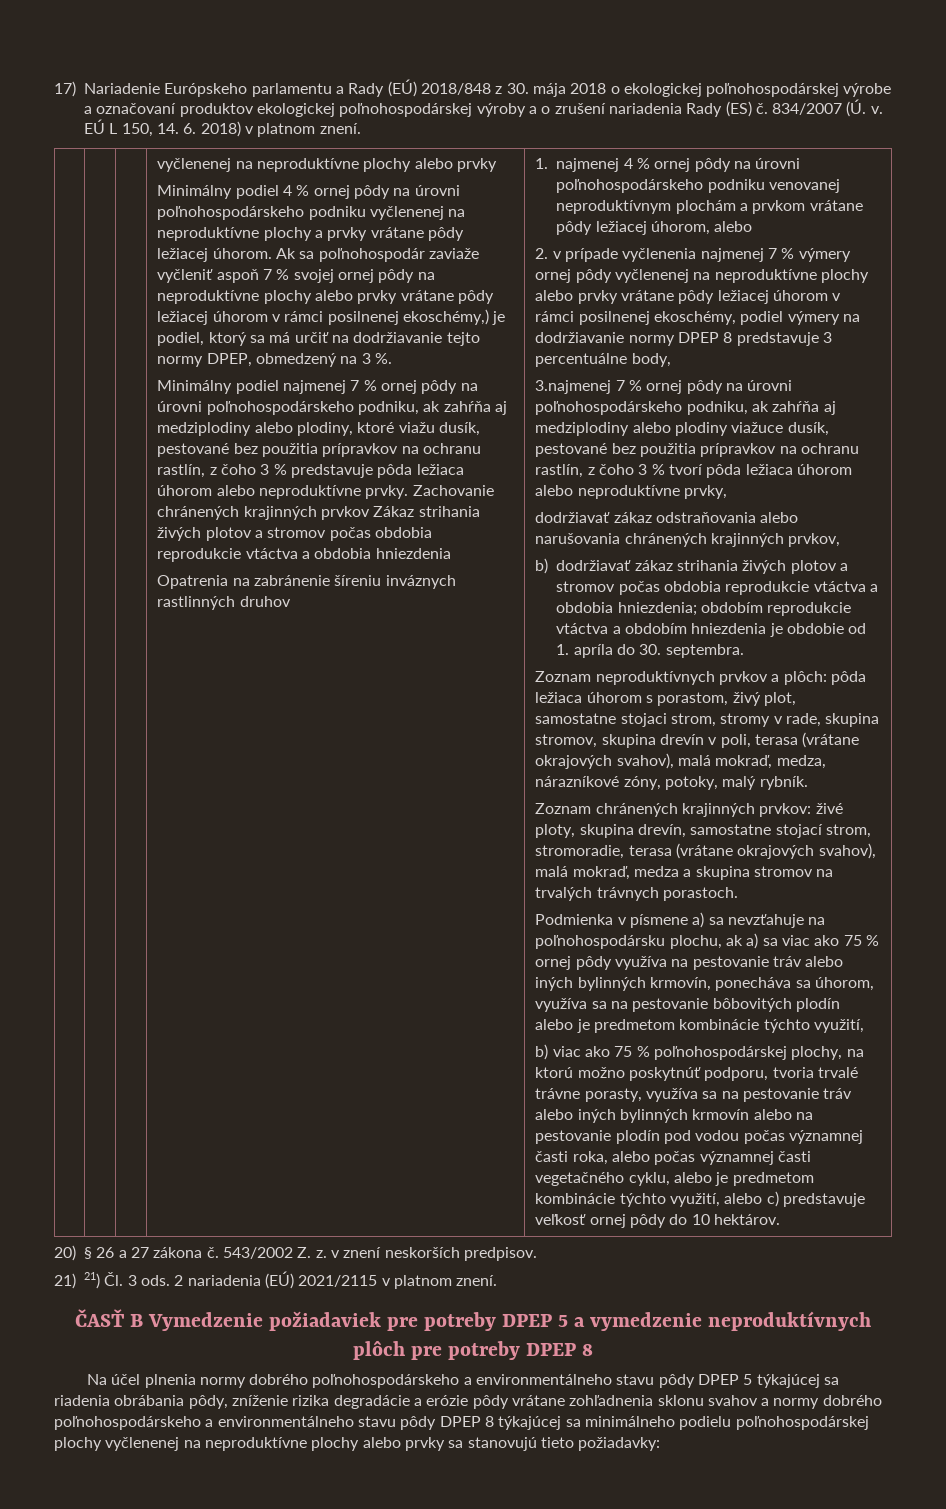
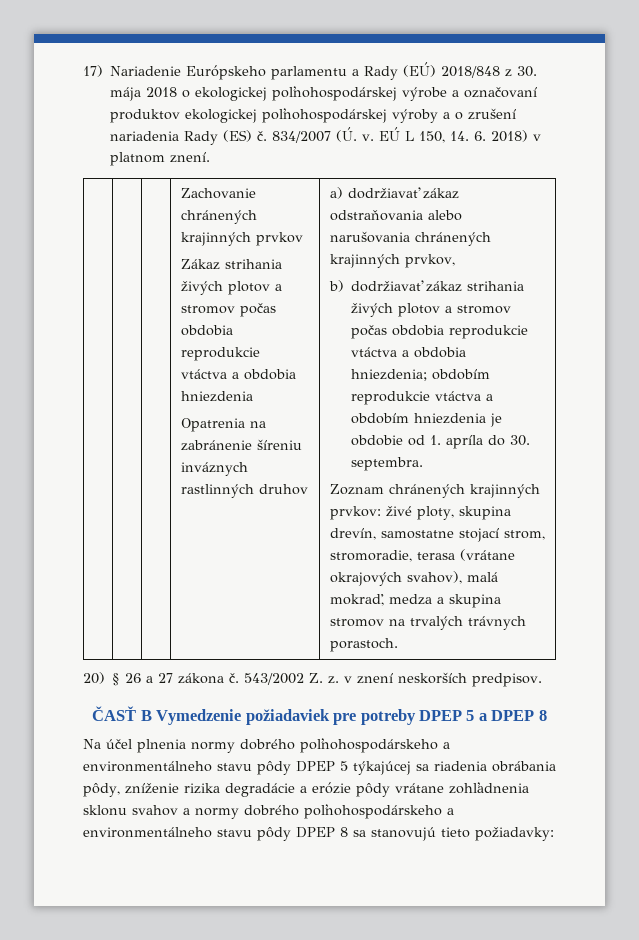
[157,158,498,172] [157,185,460,199] [157,206,466,220] [157,227,465,241] [157,248,480,262] [157,269,435,283] [157,290,495,304] [157,309,506,325] [157,332,480,346] [157,353,393,367] [157,380,478,394] [157,401,508,415] [157,422,481,436] [157,443,482,457] [157,464,464,478] [157,485,409,499] vyčlenenej na neproduktívne plochy alebo prvky // Minimálny podiel 4 % ornej pôdy na úrovni poľnohospodárskeho podniku vyčlenenej na neproduktívne plochy a prvky vrátane pôdy ležiacej úhorom. Ak sa poľnohospodár zaviaže vyčleniť aspoň 7 % svojej ornej pôdy na neproduktívne plochy alebo prvky vrátane pôdy ležiacej úhorom v rámci posilnenej ekoschémy,) je podiel, ktorý sa má určiť na dodržiavanie tejto normy DPEP, obmedzený na 3 %. // Minimálny podiel najmenej 7 % ornej pôdy na úrovni poľnohospodárskeho podniku, ak zahŕňa aj medziplodiny alebo plodiny, ktoré viažu dusík, pestované bez použitia prípravkov na ochranu rastlín, z čoho 3 % predstavuje pôda ležiaca úhorom alebo neproduktívne prvky. -> (211, 157) none
(371, 513) none -> (303, 239) //
[535,158,801,172] [556,179,841,193] [556,200,863,214] [556,221,753,235] [535,248,851,262] [535,269,870,283] [535,290,842,304] [535,311,861,325] [535,332,833,346] [535,353,671,367] [535,380,793,394] [535,401,836,415] [535,422,829,436] [535,443,860,457] [535,464,853,478] [535,485,728,499] 1. najmenej 4 % ornej pôdy na úrovni poľnohospodárskeho podniku venovanej neproduktívnym plochám a prvkom vrátane pôdy ležiacej úhorom, alebo // 2. v prípade vyčlenenia najmenej 7 % výmery ornej pôdy vyčlenenej na neproduktívne plochy alebo prvky vrátane pôdy ležiacej úhorom v rámci posilnenej ekoschémy, podiel výmery na dodržiavanie normy DPEP 8 predstavuje 3 percentuálne body, // 3.najmenej 7 % ornej pôdy na úrovni poľnohospodárskeho podniku, ak zahŕňa aj medziplodiny alebo plodiny viažuce dusík, pestované bez použitia prípravkov na ochranu rastlín, z čoho 3 % tvorí pôda ležiaca úhorom alebo neproduktívne prvky, // -> [329,187,343,199] a)
[535,671,867,685] [535,692,797,706] [535,713,880,727] [535,732,860,748] [535,753,826,769] [535,776,808,790] // Zoznam neproduktívnych prvkov a plôch: pôda ležiaca úhorom s porastom, živý plot, samostatne stojaci strom, stromy v rade, skupina stromov, skupina drevín v poli, terasa (vrátane okrajových svahov), malá mokraď, medza, nárazníkové zóny, potoky, malý rybník. -> (424, 464) none
[535,912,826,928] [535,933,880,949] [535,956,844,970] [535,977,875,991] [535,998,841,1012] [535,1019,865,1033] [535,1044,864,1060] [535,1067,859,1081] [535,1088,853,1102] [535,1109,814,1123] [535,1130,864,1144] [535,1151,812,1165] [535,1172,814,1186] [535,1191,866,1207] [535,1214,781,1228] // Podmienka v písmene a) sa nevzťahuje na poľnohospodársku plochu, ak a) sa viac ako 75 % ornej pôdy využíva na pestovanie tráv alebo iných bylinných krmovín, ponecháva sa úhorom, využíva sa na pestovanie bôbovitých plodín alebo je predmetom kombinácie týchto využití, // b) viac ako 75 % poľnohospodárskej plochy, na ktorú možno poskytnúť podporu, tvoria trvalé trávne porasty, využíva sa na pestovanie tráv alebo iných bylinných krmovín alebo na pestovanie plodín pod vodou počas významnej časti roka, alebo počas významnej časti vegetačného cyklu, alebo je predmetom kombinácie týchto využití, alebo c) predstavuje veľkosť ornej pôdy do 10 hektárov. -> (398, 645) none
[54,1271,498,1289] // 21) 21) Čl. 3 ods. 2 nariadenia (EÚ) 2021/2115 v platnom znení. -> (543, 680) none
[590,1311,872,1331] [352,1340,520,1360] vymedzenie neproduktívnych plôch pre potreby -> (487, 717) none
[498,1416,869,1430] [54,1437,445,1451] týkajúcej sa minimálneho podielu poľnohospodárskej plochy vyčlenenej na neproduktívne plochy alebo prvky -> (348, 832) none

